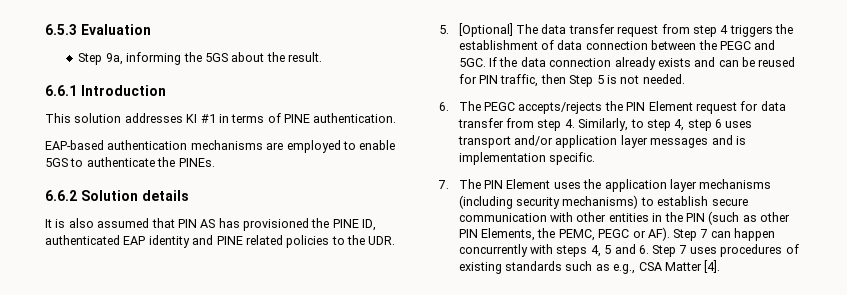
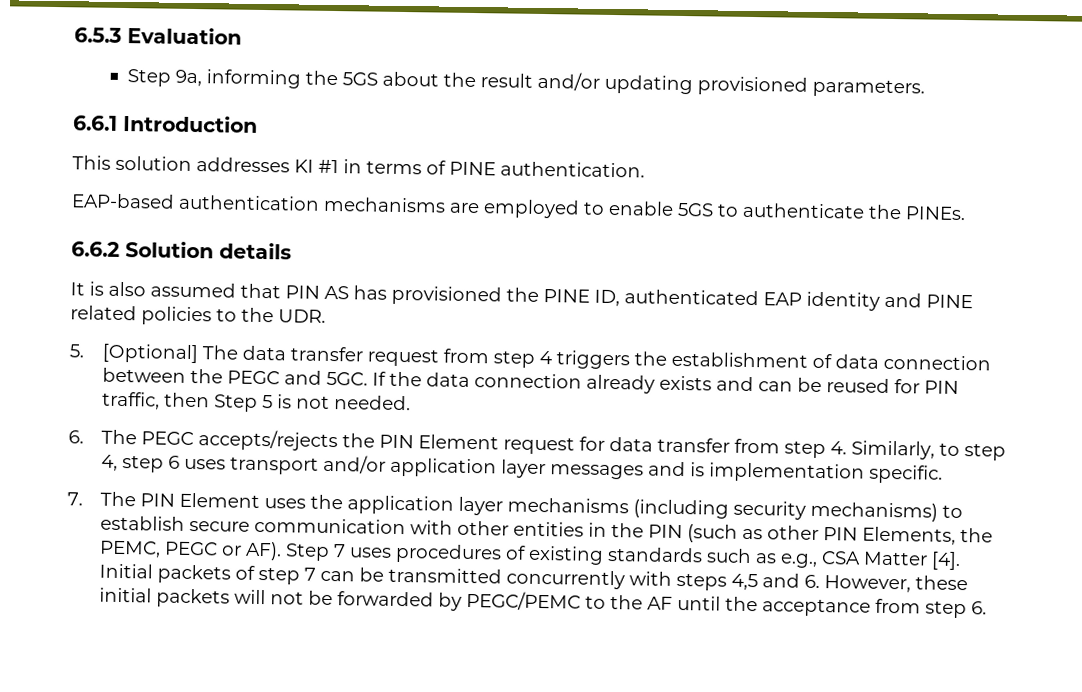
[288,52,323,62] result. -> [479,71,925,98] result and/or updating provisioned parameters.
[711,228,776,241] [458,244,687,257] can happen concurrently with steps 4, 5 and 6. Step 7 -> (347, 551) none
(721, 266) none -> [99,563,969,593] [99,587,988,619] Initial packets of step 7 can be transmitted concurrently with steps 4,5 and 6. However, these initial packets will not be forwarded by PEGC/PEMC to the AF until the acceptance from step 6.

